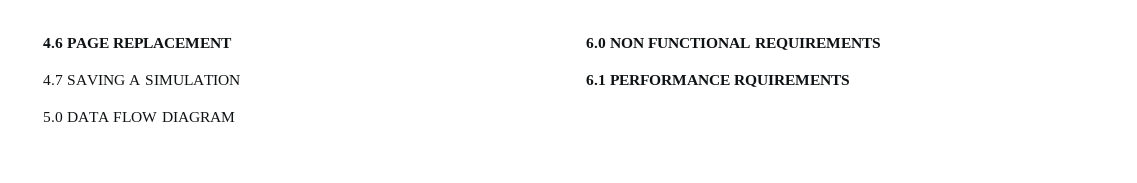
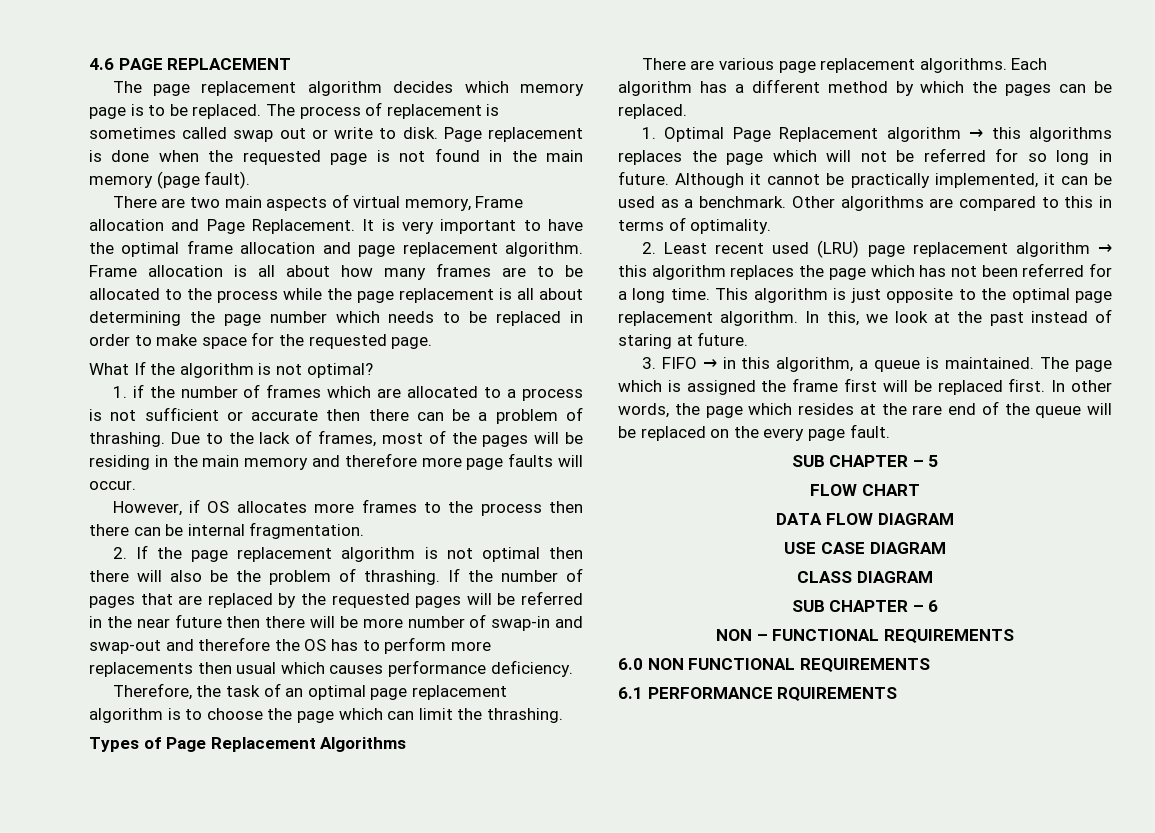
[43,75,240,85] [43,112,235,122] 4.7 SAVING A SIMULATION // 5.0 DATA FLOW DIAGRAM -> [112,81,584,96] [89,102,500,119] [89,127,583,142] [89,148,583,165] [89,171,251,189] [112,194,524,211] [89,219,583,234] [89,240,583,257] [89,263,583,280] [89,288,583,303] [89,311,584,326] [89,332,433,349] [89,361,373,378] [112,384,583,401] [89,407,583,424] [89,430,583,447] [89,453,583,470] [89,480,136,490] [112,499,583,516] [89,522,365,539] [112,545,583,562] [89,568,583,585] [89,591,583,608] [89,614,583,631] [89,637,491,654] [89,660,573,677] [112,683,507,700] [89,708,563,723] [89,737,407,752] [641,58,1048,73] [618,79,1112,96] [618,104,687,119] [641,127,1112,142] [618,148,1112,165] [618,171,1112,188] [618,196,1112,211] [618,217,772,234] [641,240,1112,258] [618,263,1112,280] [618,288,1112,303] [618,309,1112,326] [618,332,749,349] [641,357,1112,372] [618,378,1112,395] [618,401,1112,418] [618,424,890,441] [791,455,939,467] [810,484,920,496] [776,513,954,525] [784,542,946,554] [797,571,933,583] [791,600,939,612] [716,629,1014,643] The page replacement algorithm decides which memory page is to be replaced. The process of replacement is sometimes called swap out or write to disk. Page replacement is done when the requested page is not found in the main memory (page fault). // There are two main aspects of virtual memory, Frame allocation and Page Replacement. It is very important to have the optimal frame allocation and page replacement algorithm. Frame allocation is all about how many frames are to be allocated to the process while the page replacement is all about determining the page number which needs to be replaced in order to make space for the requested page. // What If the algorithm is not optimal? // 1. if the number of frames which are allocated to a process is not sufficient or accurate then there can be a problem of thrashing. Due to the lack of frames, most of the pages will be residing in the main memory and therefore more page faults will occur. // However, if OS allocates more frames to the process then there can be internal fragmentation. // 2. If the page replacement algorithm is not optimal then there will also be the problem of thrashing. If the number of pages that are replaced by the requested pages will be referred in the near future then there will be more number of swap-in and swap-out and therefore the OS has to perform more replacements then usual which causes performance deficiency. // Therefore, the task of an optimal page replacement algorithm is to choose the page which can limit the thrashing. // Types of Page Replacement Algorithms // There are various page replacement algorithms. Each algorithm has a different method by which the pages can be replaced. // 1. Optimal Page Replacement algorithm → this algorithms replaces the page which will not be referred for so long in future. Although it cannot be practically implemented, it can be used as a benchmark. Other algorithms are compared to this in terms of optimality. // 2. Least recent used (LRU) page replacement algorithm → this algorithm replaces the page which has not been referred for a long time. This algorithm is just opposite to the optimal page replacement algorithm. In this, we look at the past instead of staring at future. // 3. FIFO → in this algorithm, a queue is maintained. The page which is assigned the frame first will be replaced first. In other words, the page which resides at the rare end of the queue will be replaced on the every page fault. // SUB CHAPTER – 5 // FLOW CHART // DATA FLOW DIAGRAM // USE CASE DIAGRAM // CLASS DIAGRAM // SUB CHAPTER – 6 // NON – FUNCTIONAL REQUIREMENTS

